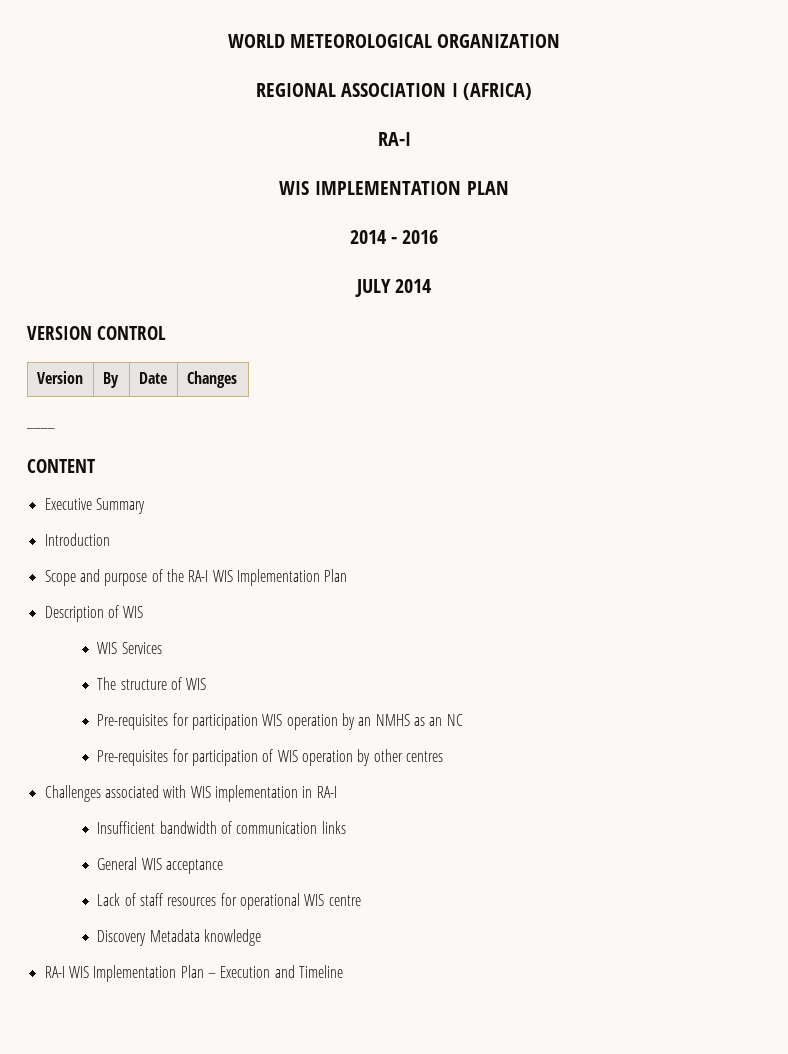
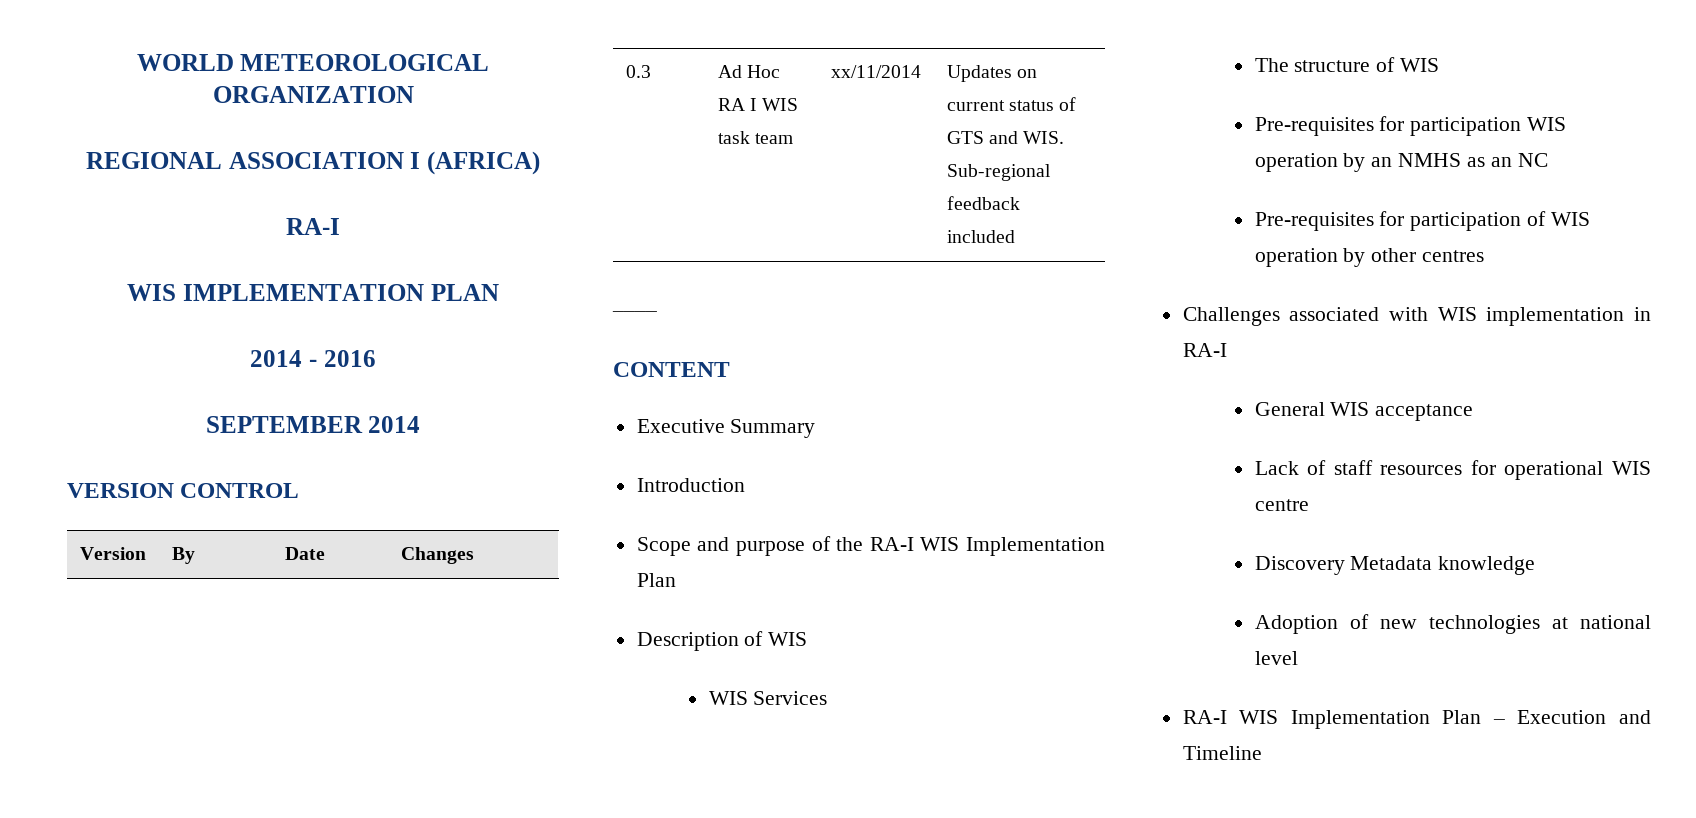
[354,279,391,297] JULY -> [205,416,363,433] SEPTEMBER
(237, 379) none -> [625,65,651,78] [717,65,781,78] [717,98,799,111] [717,131,794,144] [830,65,921,78] [946,65,1038,82] [946,97,1077,111] [946,131,1065,144] [946,164,1051,181] [946,196,1020,210] [946,230,1015,243] // 0.3 | Ad Hoc RA I WIS task team | xx/11/2014 | Updates on current status of GTS and WIS. Sub-regional feedback included
[97,821,346,834] // Insufficient bandwidth of communication links -> (1227, 350) none
(262, 937) none -> [1254,614,1651,634] [1254,651,1298,665] // Adoption of new technologies at national level

